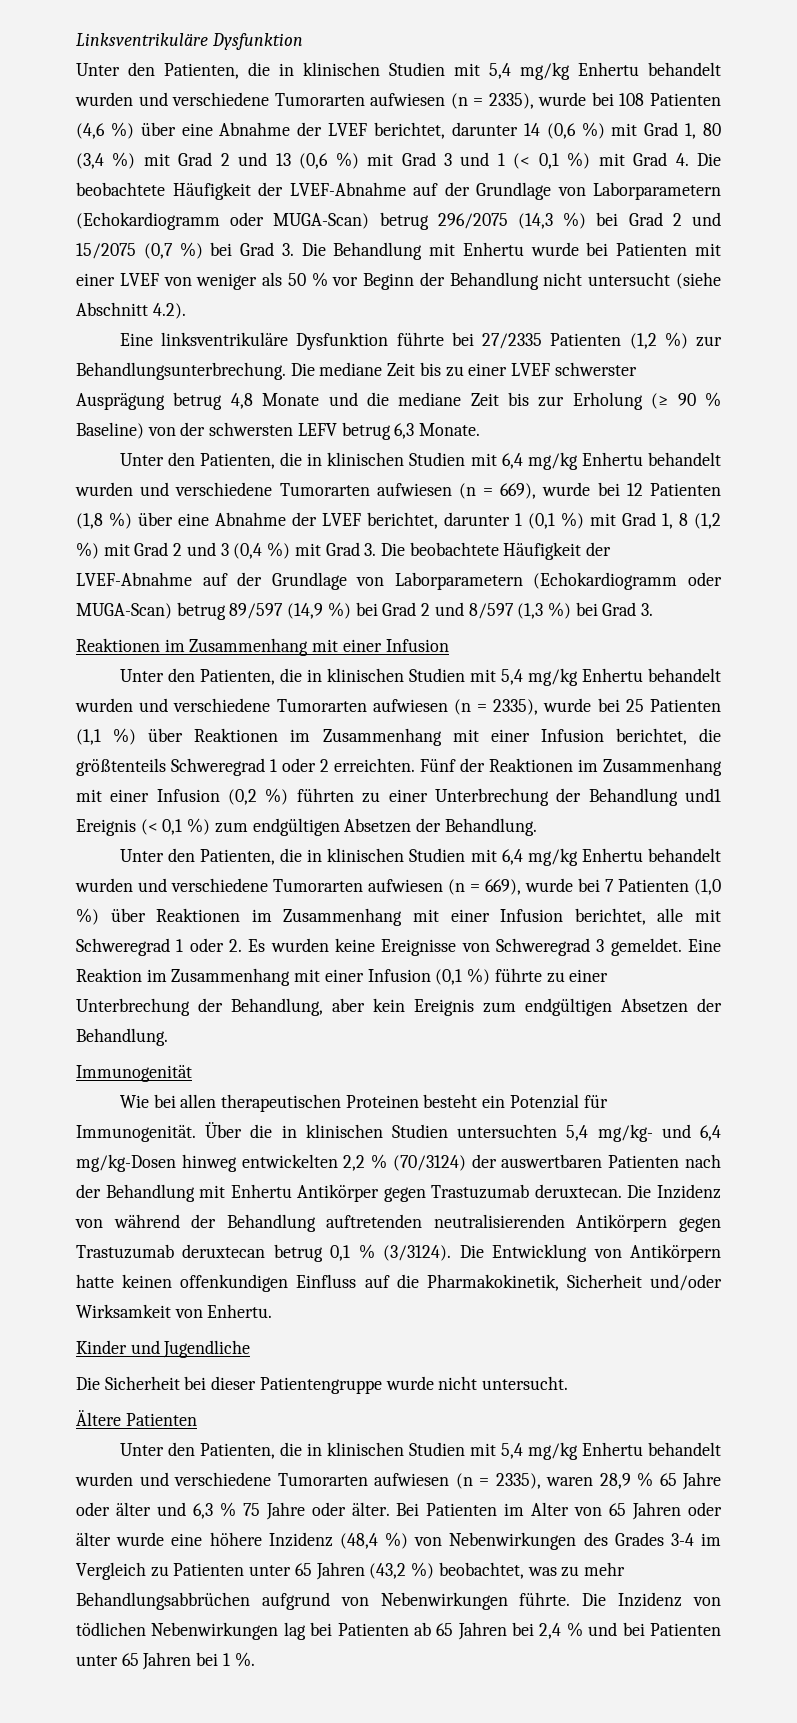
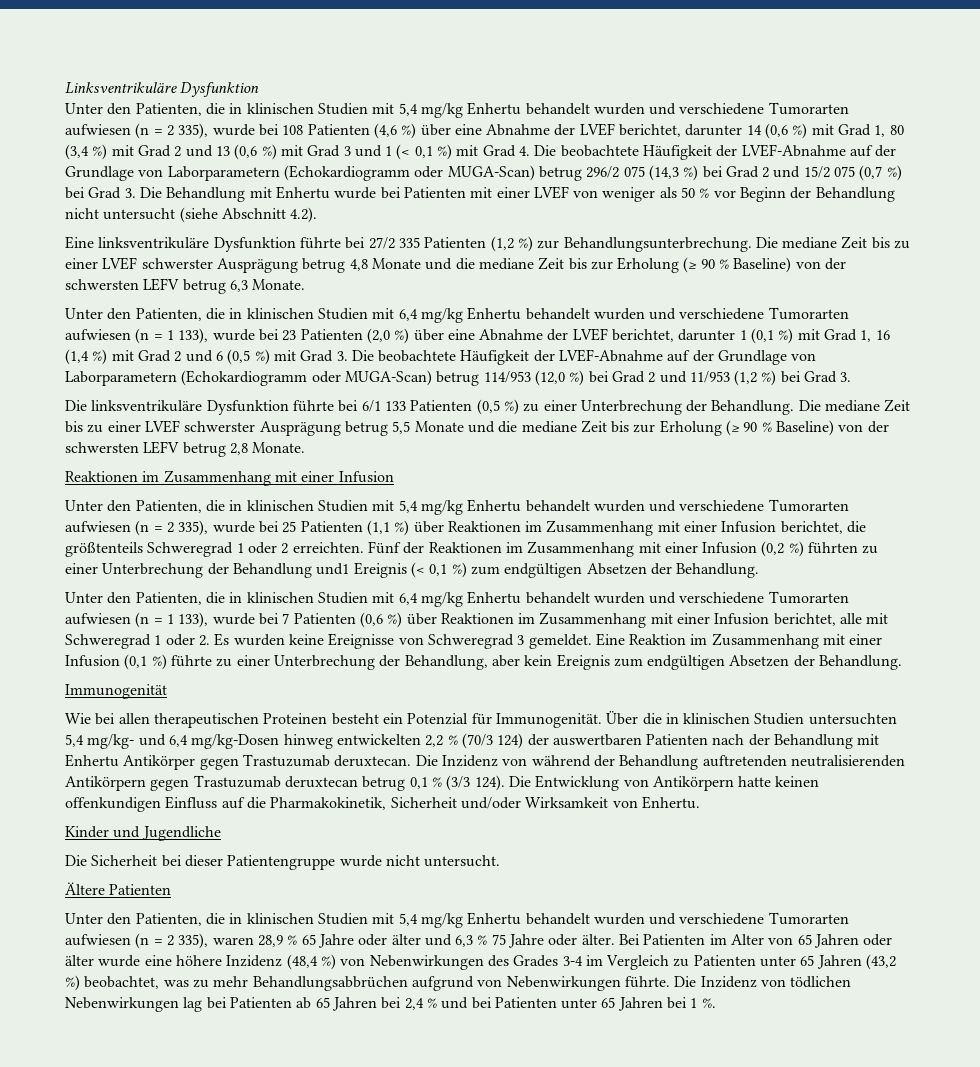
[488,93,534,109] 2335), -> [166,123,209,139] 2 335),
[437,213,508,229] 296/2075 -> [586,166,645,178] 296/2 075
[76,243,136,259] 15/2075 -> [803,166,856,178] 15/2 075
[482,333,543,349] 27/2335 -> [368,237,420,249] 27/2 335
[500,482,721,499] [76,513,103,529] 669), wurde bei 12 Patienten (1,8 -> [166,328,390,344] 1 133), wurde bei 23 Patienten (2,0
[679,513,721,529] [76,542,263,559] 8 (1,2 %) mit Grad 2 und 3 (0,4 -> [875,330,890,340] [65,349,251,365] 16 (1,4 %) mit Grad 2 und 6 (0,5
[229,602,654,619] 89/597 (14,9 %) bei Grad 2 und 8/597 (1,3 %) bei Grad 3. -> [483,370,852,386] [65,399,911,415] [65,420,889,436] [65,441,306,457] 114/953 (12,0 %) bei Grad 2 und 11/953 (1,2 %) bei Grad 3. // Die linksventrikuläre Dysfunktion führte bei 6/1 133 Patienten (0,5 %) zu einer Unterbrechung der Behandlung. Die mediane Zeit bis zu einer LVEF schwerster Ausprägung betrug 5,5 Monate und die mediane Zeit bis zur Erholung (≥ 90 % Baseline) von der schwersten LEFV betrug 2,8 Monate.
[493,699,539,715] 2335), -> [166,520,209,536] 2 335),
[485,879,521,895] 669), -> [166,612,209,628] 1 133),
[694,879,721,895] (1,0 -> [359,612,383,628] (0,6
[392,1155,466,1171] (70/3124) -> [461,733,524,749] (70/3 124)
[383,1245,452,1261] (3/3124). -> [446,775,505,791] (3/3 124).
[495,1473,541,1489] 2335), -> [166,933,209,949] 2 335),

